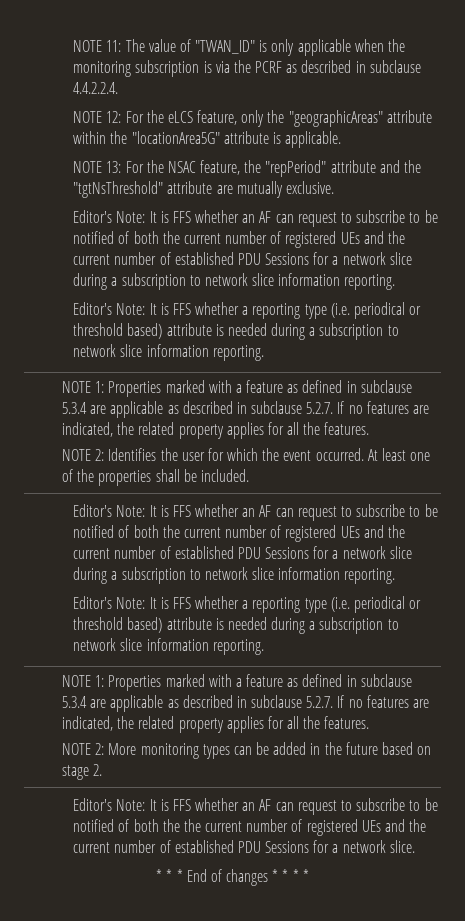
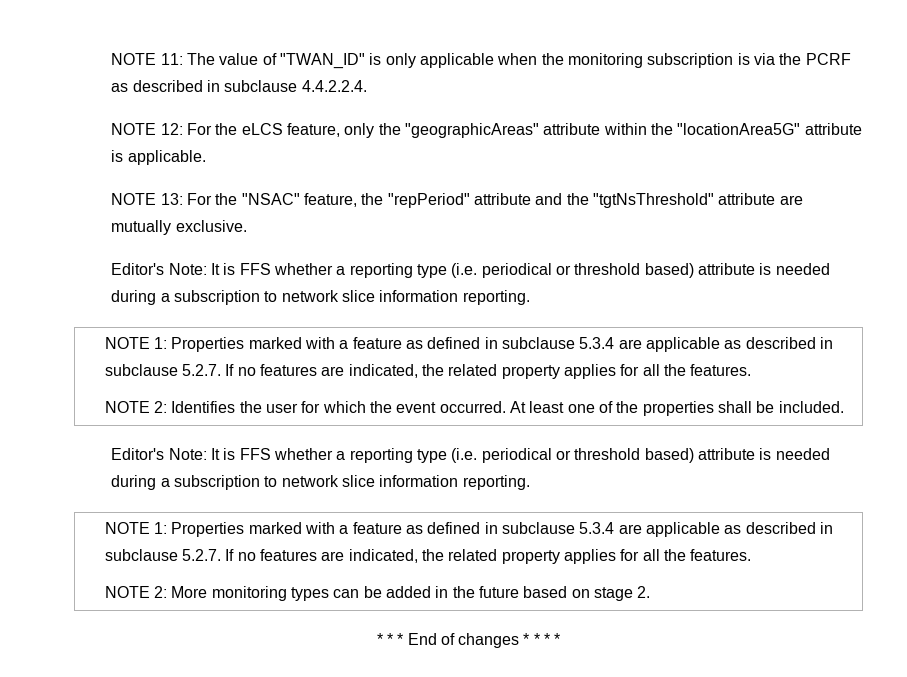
[167,161,196,173] NSAC -> [241,193,300,205] "NSAC"
[73,210,438,227] [73,231,405,248] [73,252,412,265] [73,273,396,290] // Editor's Note: It is FFS whether an AF can request to subscribe to be notified of both the current number of registered UEs and the current number of established PDU Sessions for a network slice during a subscription to network slice information reporting. -> (247, 226) none
[73,504,438,521] [73,525,405,542] [73,546,412,559] [73,567,396,584] // Editor's Note: It is FFS whether an AF can request to subscribe to be notified of both the current number of registered UEs and the current number of established PDU Sessions for a network slice during a subscription to network slice information reporting. -> (844, 407) none
[73,798,438,815] [73,819,427,836] [73,840,415,853] // Editor's Note: It is FFS whether an AF can request to subscribe to be notified of both the the current number of registered UEs and the current number of established PDU Sessions for a network slice. -> (651, 592) none

